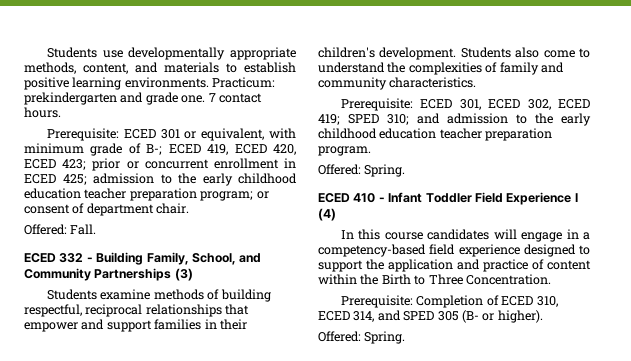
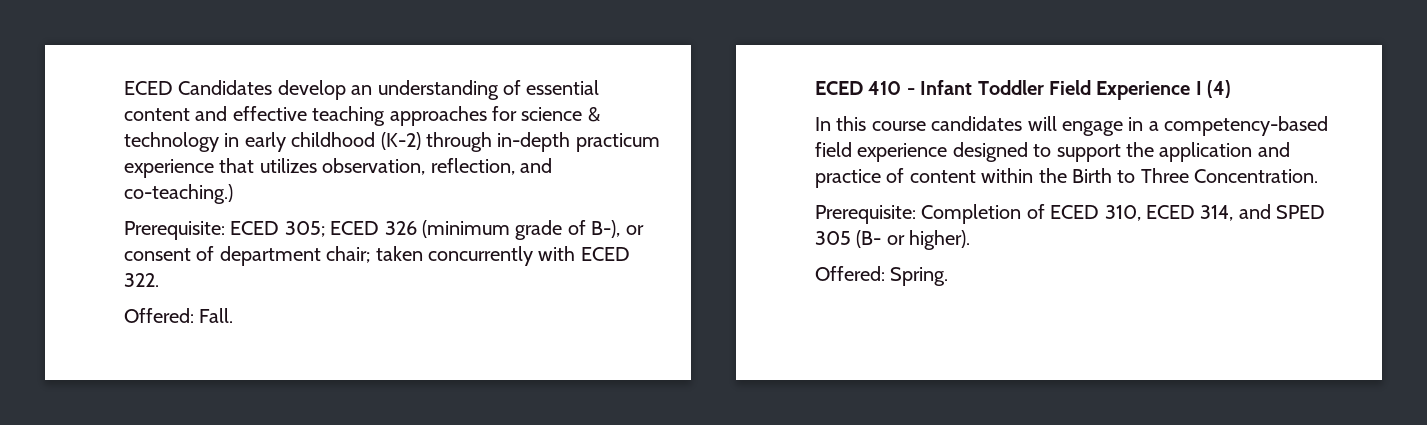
[47,47,296,60] [24,62,296,74] [24,77,276,90] [24,92,262,105] [24,107,61,118] [47,128,296,141] [24,143,296,156] [24,158,296,171] [24,173,297,186] [24,188,269,201] [24,203,190,216] [24,224,97,235] [24,252,262,265] [24,268,193,281] [47,289,271,302] [24,304,250,317] [24,319,247,332] [318,47,590,60] [318,62,564,75] [318,77,477,90] [341,98,590,111] [318,113,591,126] [318,128,553,141] [318,146,371,156] [318,164,406,177] Students use developmentally appropriate methods, content, and materials to establish positive learning environments. Practicum: prekindergarten and grade one. 7 contact hours. // Prerequisite: ECED 301 or equivalent, with minimum grade of B-; ECED 419, ECED 420, ECED 423; prior or concurrent enrollment in ECED 425; admission to the early childhood education teacher preparation program; or consent of department chair. // Offered: Fall. // ECED 332 - Building Family, School, and Community Partnerships (3) // Students examine methods of building respectful, reciprocal relationships that empower and support families in their children's development. Students also come to understand the complexities of family and community characteristics. // Prerequisite: ECED 301, ECED 302, ECED 419; SPED 310; and admission to the early childhood education teacher preparation program. // Offered: Spring. -> [124,80,600,100] [124,106,600,126] [124,132,660,152] [124,158,552,178] [124,184,233,204] [124,220,644,240] [124,246,630,266] [124,273,159,287] [124,308,234,323] ECED Candidates develop an understanding of essential content and effective teaching approaches for science & technology in early childhood (K-2) through in-depth practicum experience that utilizes observation, reflection, and co-teaching.) // Prerequisite: ECED 305; ECED 326 (minimum grade of B-), or consent of department chair; taken concurrently with ECED 322. // Offered: Fall.

